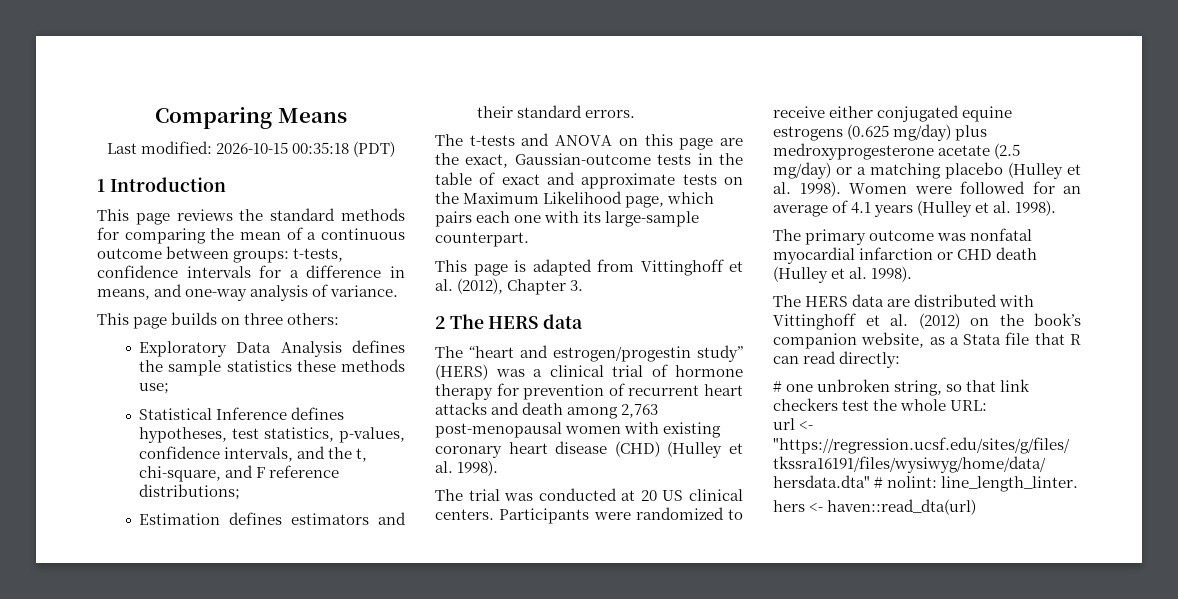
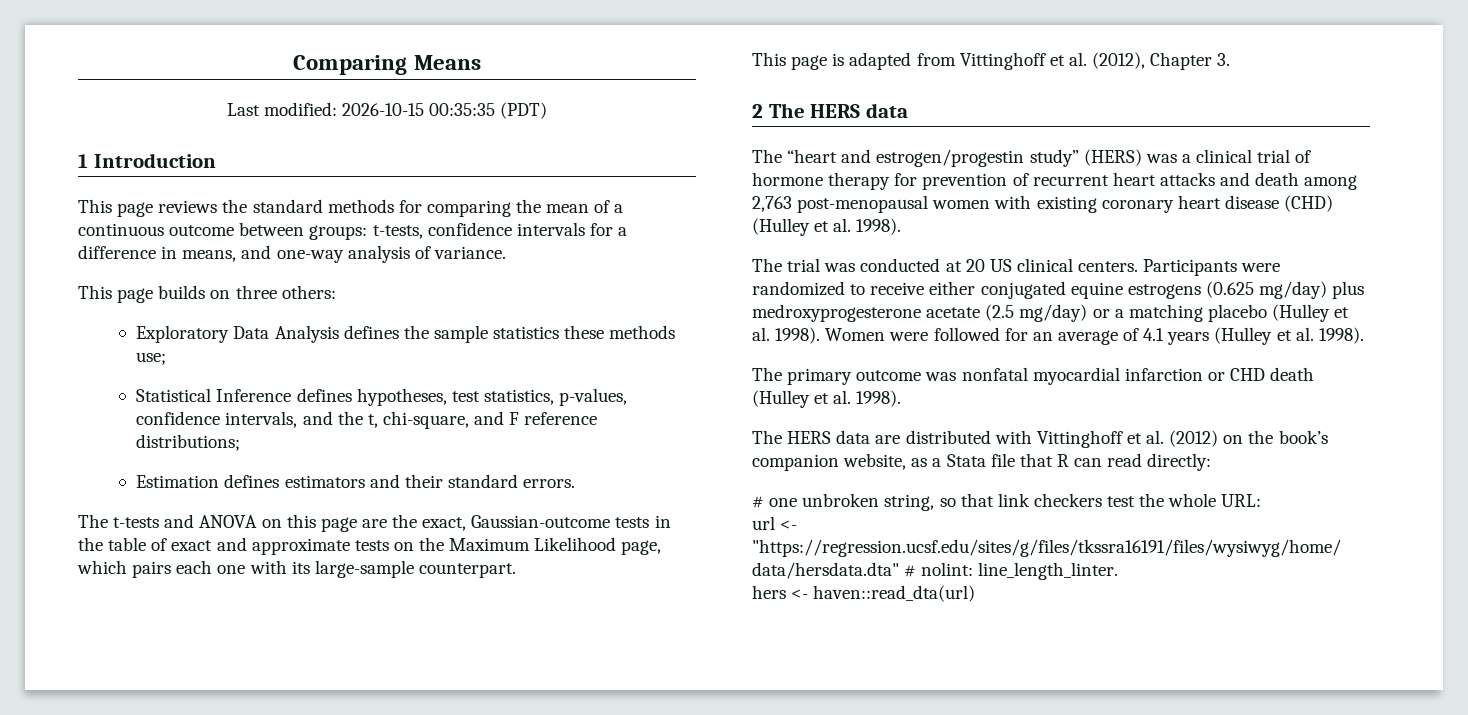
[292,142,350,154] 00:35:18 -> [429,103,496,116] 00:35:35

